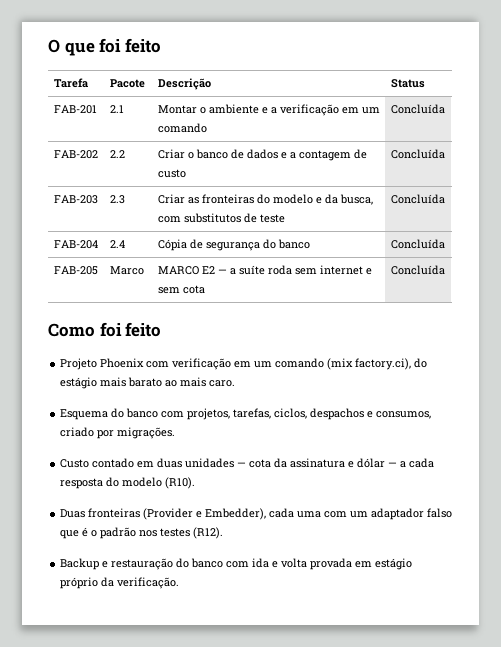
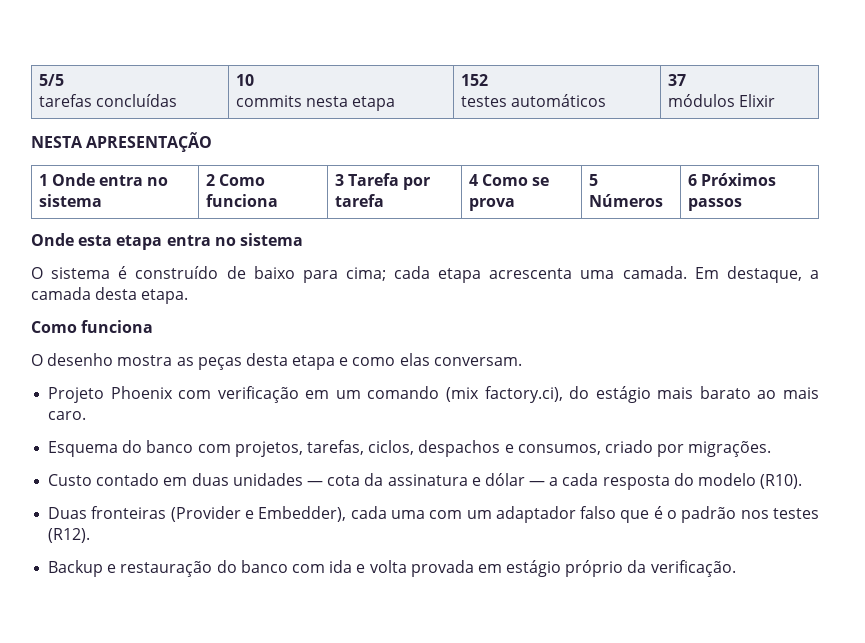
[48,38,161,56] [53,78,88,88] [109,79,145,88] [157,78,211,90] [390,79,425,88] [53,105,97,114] [109,105,124,113] [157,104,380,116] [157,123,207,133] [390,104,445,114] [53,150,98,159] [109,150,125,158] [157,149,367,161] [157,169,186,178] [390,149,445,159] [53,195,98,204] [109,195,125,204] [157,194,373,205] [157,213,285,223] [390,194,445,204] [53,240,98,249] [109,240,125,248] [157,239,310,251] [390,239,445,249] [53,266,98,275] [109,266,144,275] [157,265,372,275] [157,285,205,294] [390,265,445,275] [48,322,162,337] O que foi feito // Tarefa | Pacote | Descrição | Status // FAB-201 | 2.1 | Montar o ambiente e a verificação em um comando | Concluída // FAB-202 | 2.2 | Criar o banco de dados e a contagem de custo | Concluída // FAB-203 | 2.3 | Criar as fronteiras do modelo e da busca, com substitutos de teste | Concluída // FAB-204 | 2.4 | Cópia de segurança do banco | Concluída // FAB-205 | Marco | MARCO E2 — a suíte roda sem internet e sem cota | Concluída // Como foi feito -> [38,74,64,86] [38,94,177,107] [235,74,254,86] [235,95,395,111] [460,74,488,86] [460,94,606,107] [667,74,686,86] [667,94,775,107] [31,132,213,152] [38,173,169,186] [38,194,102,207] [205,174,265,186] [205,194,278,207] [334,173,430,190] [334,194,384,207] [468,174,549,186] [468,198,515,211] [588,174,598,186] [588,194,663,207] [687,173,776,186] [687,198,742,211] [31,233,303,250] [31,266,819,283] [31,287,189,304] [31,320,154,333] [31,353,522,370] 5/5 // tarefas concluídas | 10 // commits nesta etapa | 152 // testes automáticos | 37 // módulos Elixir // NESTA APRESENTAÇÃO // 1 Onde entra no sistema | 2 Como funciona | 3 Tarefa por tarefa | 4 Como se prova | 5 Números | 6 Próximos passos // Onde esta etapa entra no sistema // O sistema é construído de baixo para cima; cada etapa acrescenta uma camada. Em destaque, a camada desta etapa. // Como funciona // O desenho mostra as peças desta etapa e como elas conversam.

